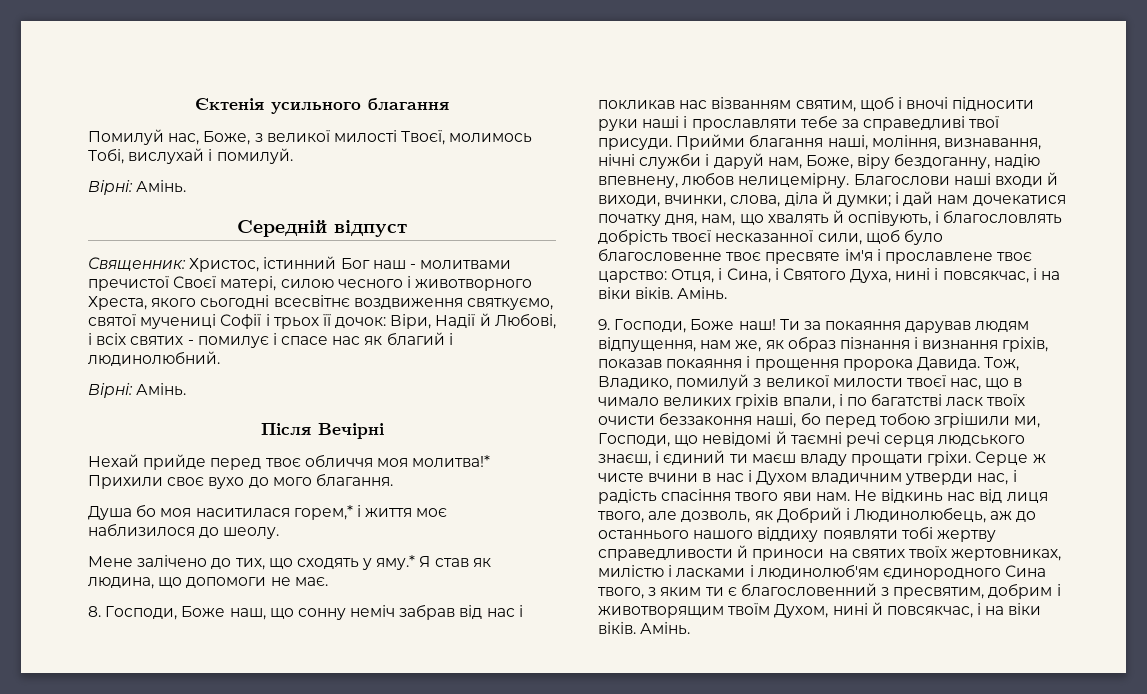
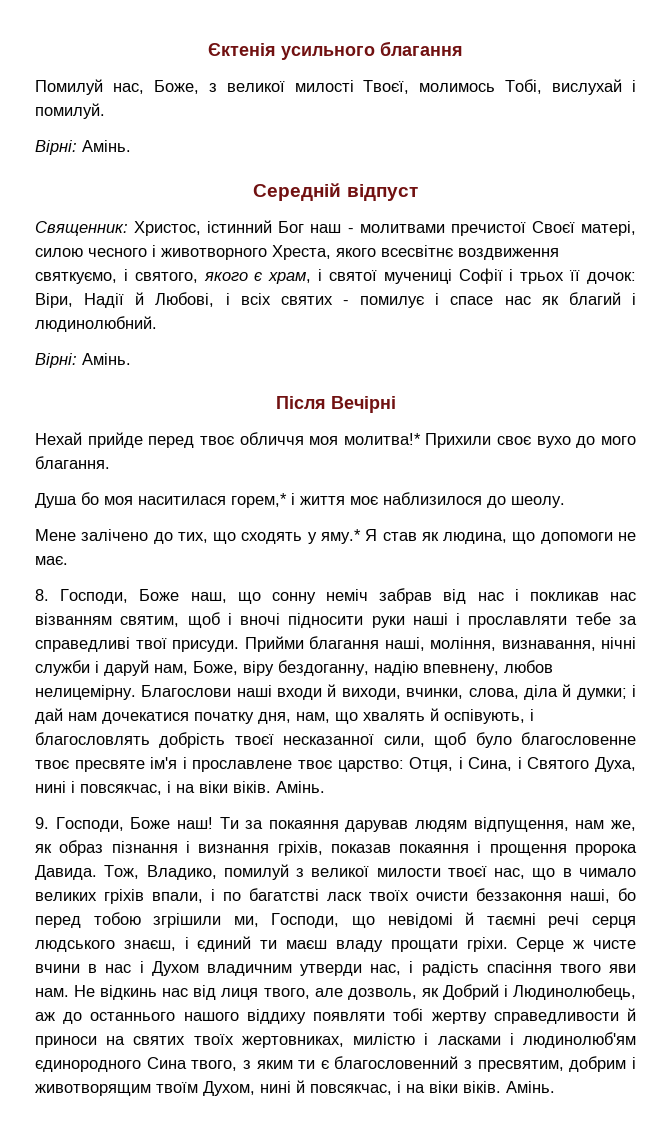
[200,295,270,309] сьогодні -> (376, 252) none
(553, 304) none -> [123,269,323,284] і святого, якого є храм, і

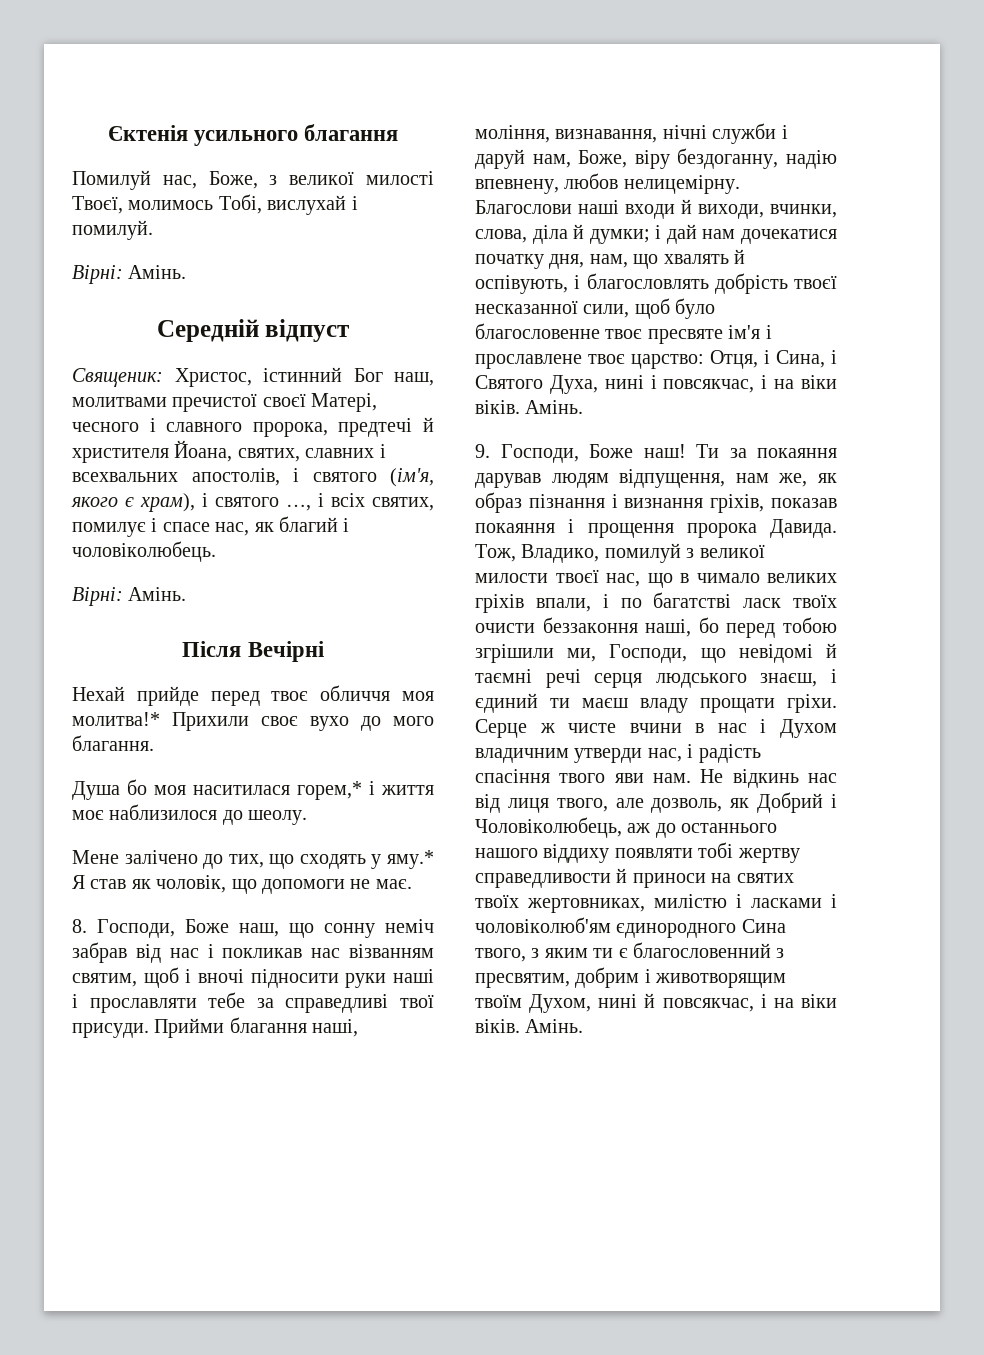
[35,221,128,236] Священник: -> [72,368,163,387] Священик:
[310,221,636,236] [35,245,559,260] [35,268,636,284] [35,292,349,308] наш - молитвами пречистої Своєї матері, силою чесного і животворного Хреста, якого всесвітнє воздвиження святкуємо, і святого, якого є храм, і святої мучениці Софії і трьох її дочок: Віри, Надії й Любові, і всіх святих - -> [394,372,434,386] [72,393,378,412] [72,417,434,437] [72,440,386,463] [72,468,434,487] [71,493,434,512] наш, молитвами пречистої своєї Матері, чесного і славного пророка, предтечі й христителя Йоана, святих, славних і всехвальних апостолів, і святого (ім'я, якого є храм), і святого …, і всіх святих,
[504,296,531,305] нас -> [215,522,250,536] нас,
[35,316,157,332] людинолюбний. -> [72,541,216,562] чоловіколюбець.
[443,532,508,544] людина, -> [156,875,227,893] чоловік,
[512,984,636,1000] Людинолюбець, -> [475,817,622,838] Чоловіколюбець,
[523,1032,636,1048] людинолюб'ям -> [475,917,611,933] чоловіколюб'ям

